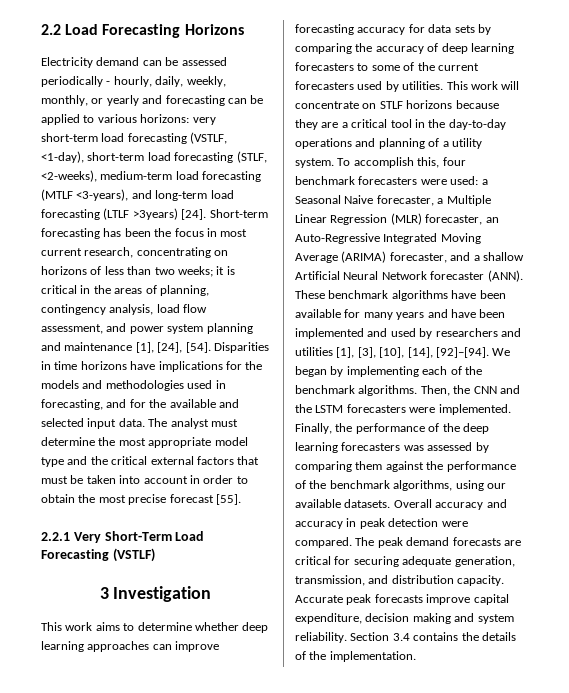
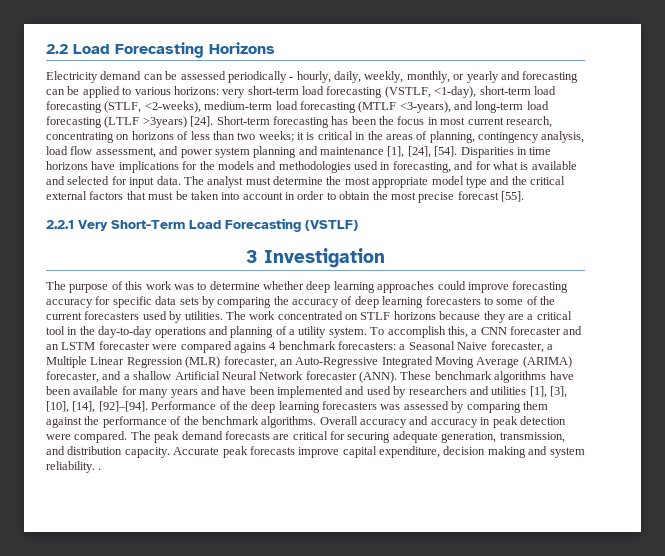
[149,399,167,408] the -> [492,161,529,170] what is
(84, 422) none -> [111,176,127,185] for
[41,622,120,631] This work aims -> [46,281,194,293] The purpose of this work was
[152,644,172,650] can -> [437,281,466,290] could
(425, 28) none -> [112,296,152,308] specific
[446,81,520,90] [295,101,359,109] This work will concentrate -> [225,311,343,320] The work concentrated
[442,157,466,166] [295,176,479,185] four benchmark forecasters were used: -> [471,326,583,335] [46,341,396,353] a CNN forecaster and an LSTM forecaster were compared agains 4 benchmark forecasters:
[492,348,511,356] [295,366,482,377] [295,385,520,396] [295,404,511,415] [295,423,425,434] We began by implementing each of the benchmark algorithms. Then, the CNN and the LSTM forecasters were implemented. Finally, the performance -> [151,401,217,410] Performance
[393,480,506,491] [295,499,391,508] algorithms, using our available datasets. -> [261,416,317,428] algorithms.
[350,632,516,641] [295,651,416,662] Section 3.4 contains the details of the implementation. -> [98,468,102,470] .

